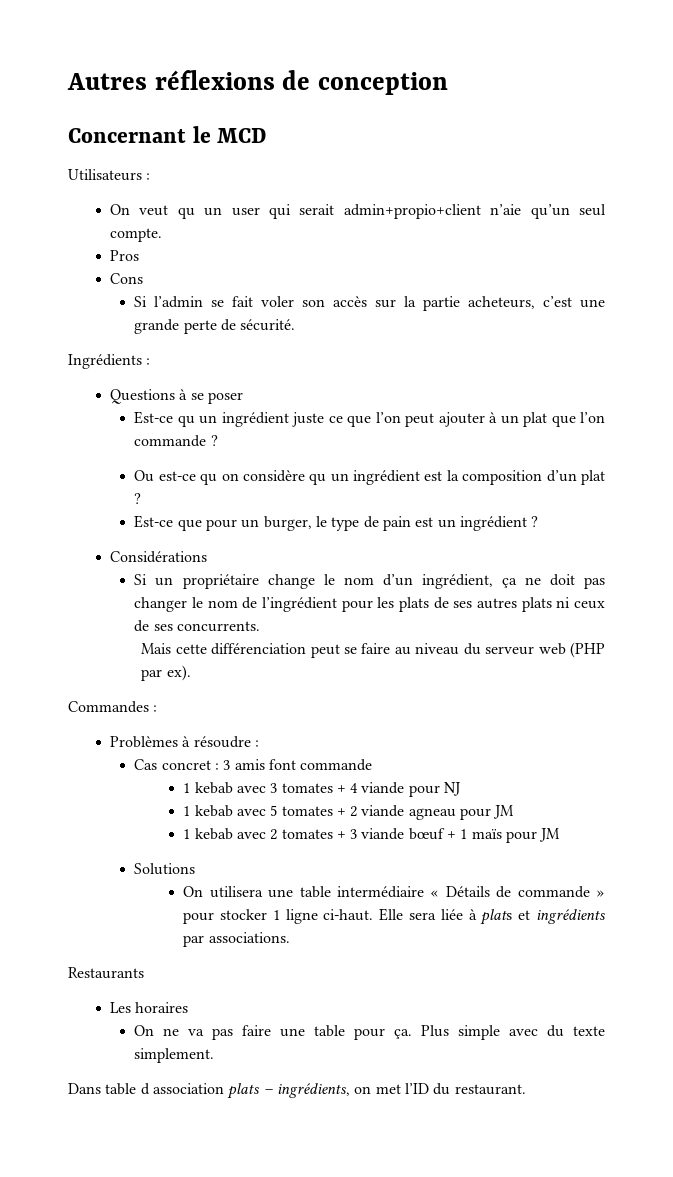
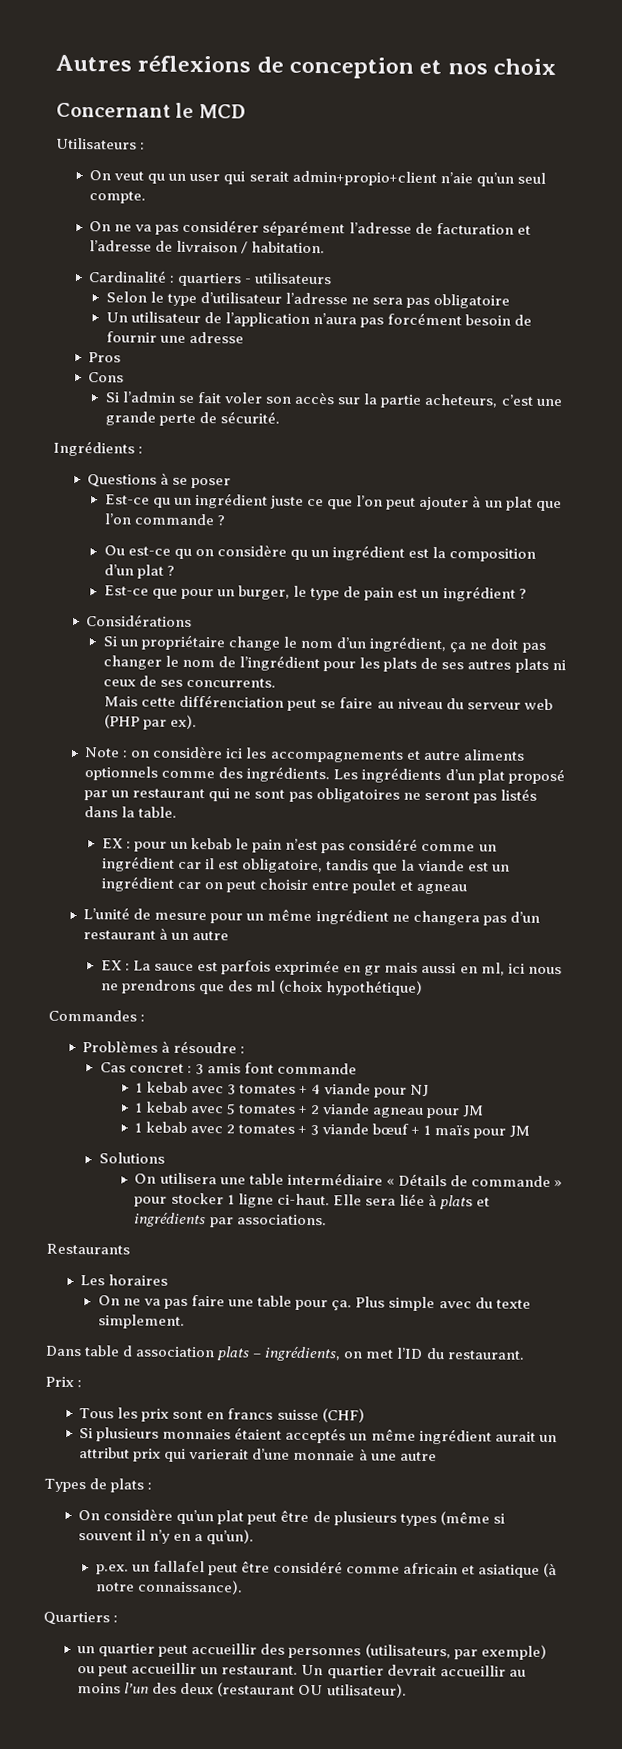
(449, 83) none -> [419,58,557,76] et nos choix
(163, 235) none -> [89,219,531,237] [89,240,326,254] [88,270,333,287] [105,291,511,309] [105,311,533,328] [105,331,245,344] // On ne va pas considérer séparément l’adresse de facturation et l’adresse de livraison / habitation. // Cardinalité : quartiers - utilisateurs // Selon le type d’utilisateur l’adresse ne sera pas obligatoire // Un utilisateur de l’application n’aura pas forcément besoin de fournir une adresse
(191, 673) none -> [84,745,525,763] [84,766,565,785] [84,788,537,804] [84,806,178,818] [101,837,497,854] [101,856,511,874] [100,876,468,895] [83,907,540,926] [83,927,230,941] [100,959,562,976] [100,979,424,996] // Note : on considère ici les accompagnements et autre aliments optionnels comme des ingrédients. Les ingrédients d’un plat proposé par un restaurant qui ne sont pas obligatoires ne seront pas listés dans la table. // EX : pour un kebab le pain n’est pas considéré comme un ingrédient car il est obligatoire, tandis que la viande est un ingrédient car on peut choisir entre poulet et agneau // L’unité de mesure pour un même ingrédient ne changera pas d’un restaurant à un autre // EX : La sauce est parfois exprimée en gr mais aussi en ml, ici nous ne prendrons que des ml (choix hypothétique)
(526, 1089) none -> [45,1376,83,1388] [79,1407,365,1423] [79,1427,557,1445] [79,1447,437,1462] [44,1478,153,1493] [78,1508,505,1527] [78,1529,255,1545] [95,1560,558,1578] [94,1579,244,1595] [43,1611,119,1626] [77,1643,547,1660] [77,1662,526,1679] [77,1682,407,1698] // Prix : // Tous les prix sont en francs suisse (CHF) // Si plusieurs monnaies étaient acceptés un même ingrédient aurait un attribut prix qui varierait d’une monnaie à une autre // Types de plats : // On considère qu’un plat peut être de plusieurs types (même si souvent il n’y en a qu’un). // p.ex. un fallafel peut être considéré comme africain et asiatique (à notre connaissance). // Quartiers : // un quartier peut accueillir des personnes (utilisateurs, par exemple) ou peut accueillir un restaurant. Un quartier devrait accueillir au moins l’un des deux (restaurant OU utilisateur).

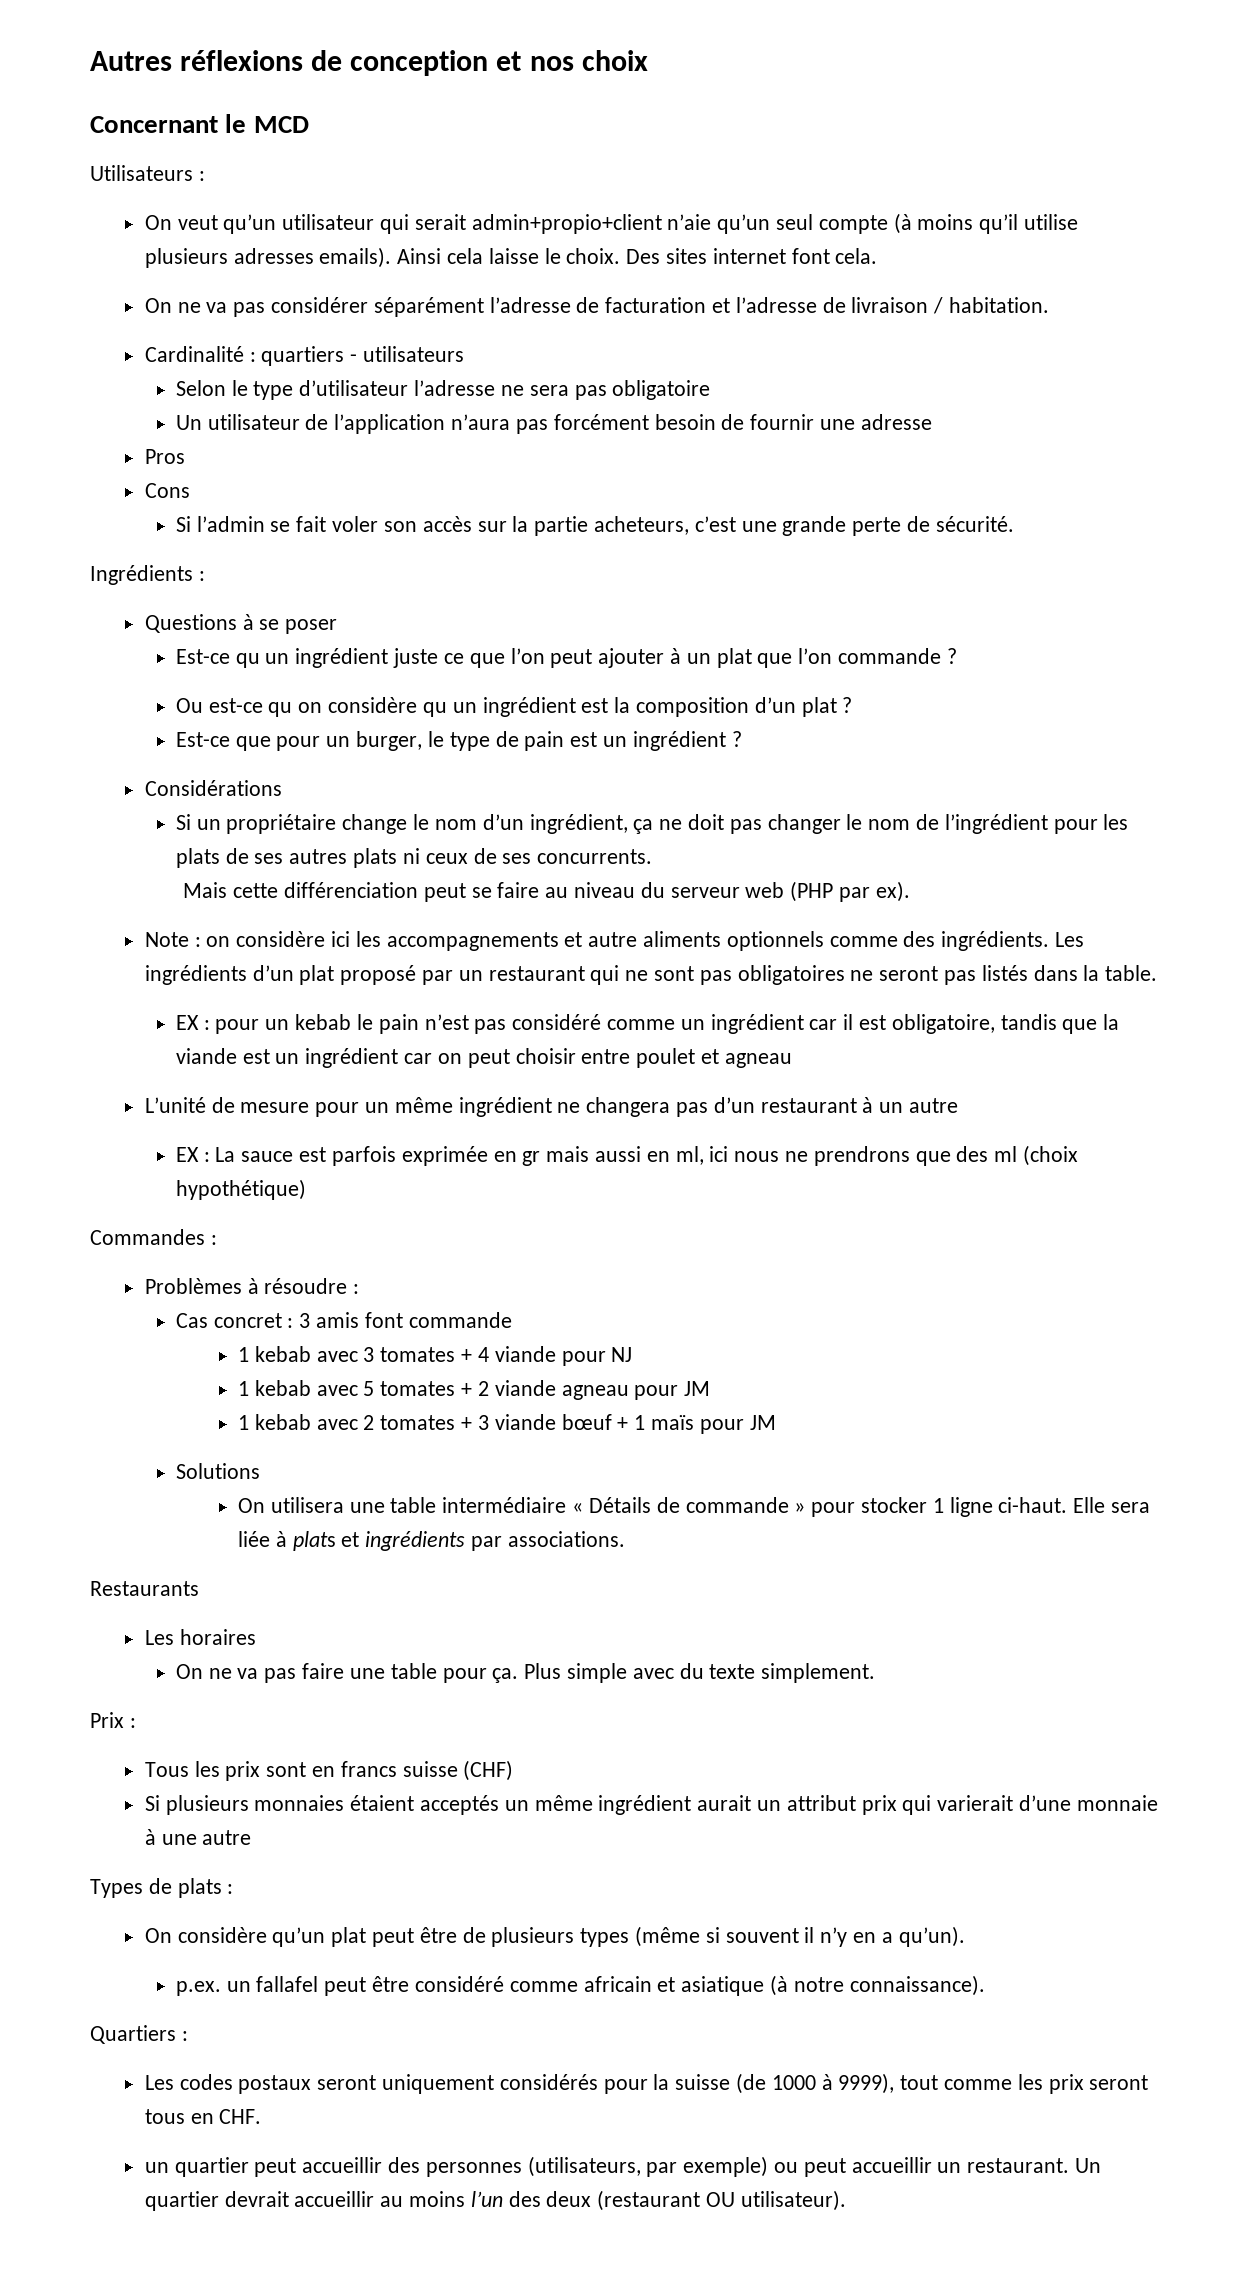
[147,173,221,184] qu un user -> [223,214,375,234] qu’un utilisateur
[89,191,147,204] compte. -> [818,213,1079,234] [144,247,878,268] compte (à moins qu’il utilise plusieurs adresses emails). Ainsi cela laisse le choix. Des sites internet font cela.
[45,1345,525,1362] // Dans table d association plats – ingrédients, on met l’ID du restaurant. -> (876, 1673) none
(119, 1619) none -> [144,2073,1149,2094] [144,2109,262,2124] // Les codes postaux seront uniquement considérés pour la suisse (de 1000 à 9999), tout comme les prix seront tous en CHF.

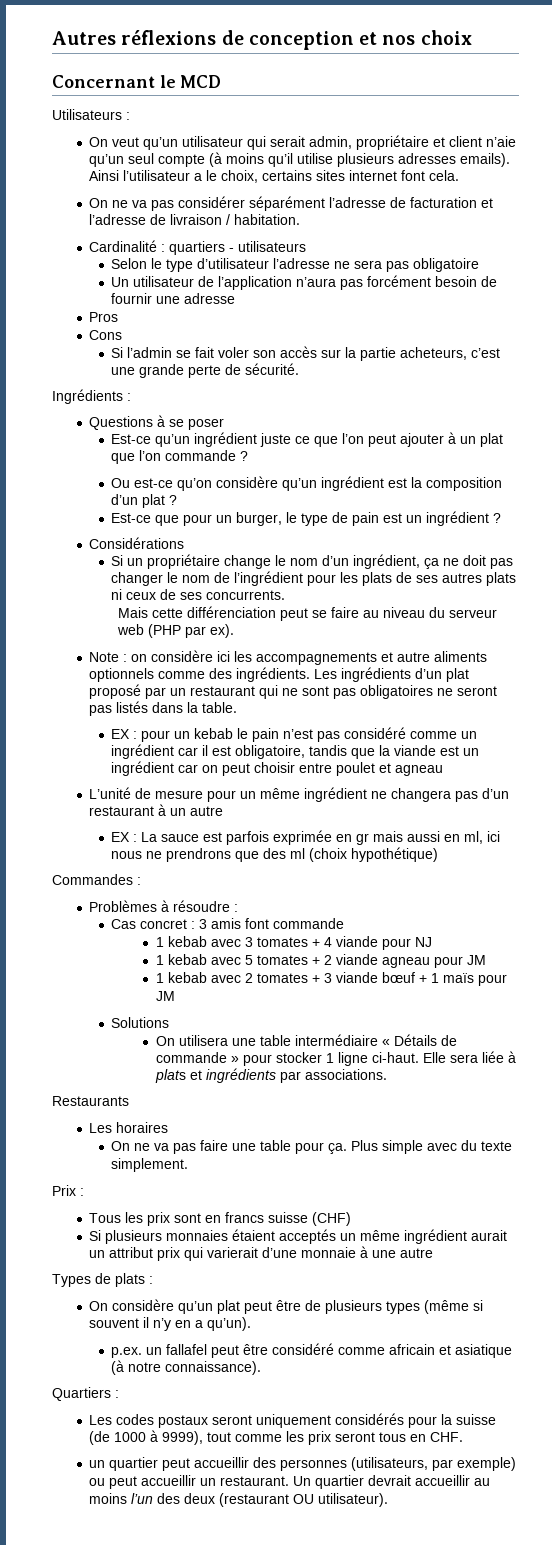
[471,214,662,234] admin+propio+client -> [309,135,483,150] admin, propriétaire et client
[446,248,661,264] cela laisse le choix. Des -> [123,170,313,183] l’utilisateur a le choix, certains
[235,653,290,668] qu un -> [155,434,191,447] qu’un
[268,697,477,717] qu on considère qu un -> [177,476,318,491] qu’on considère qu’un

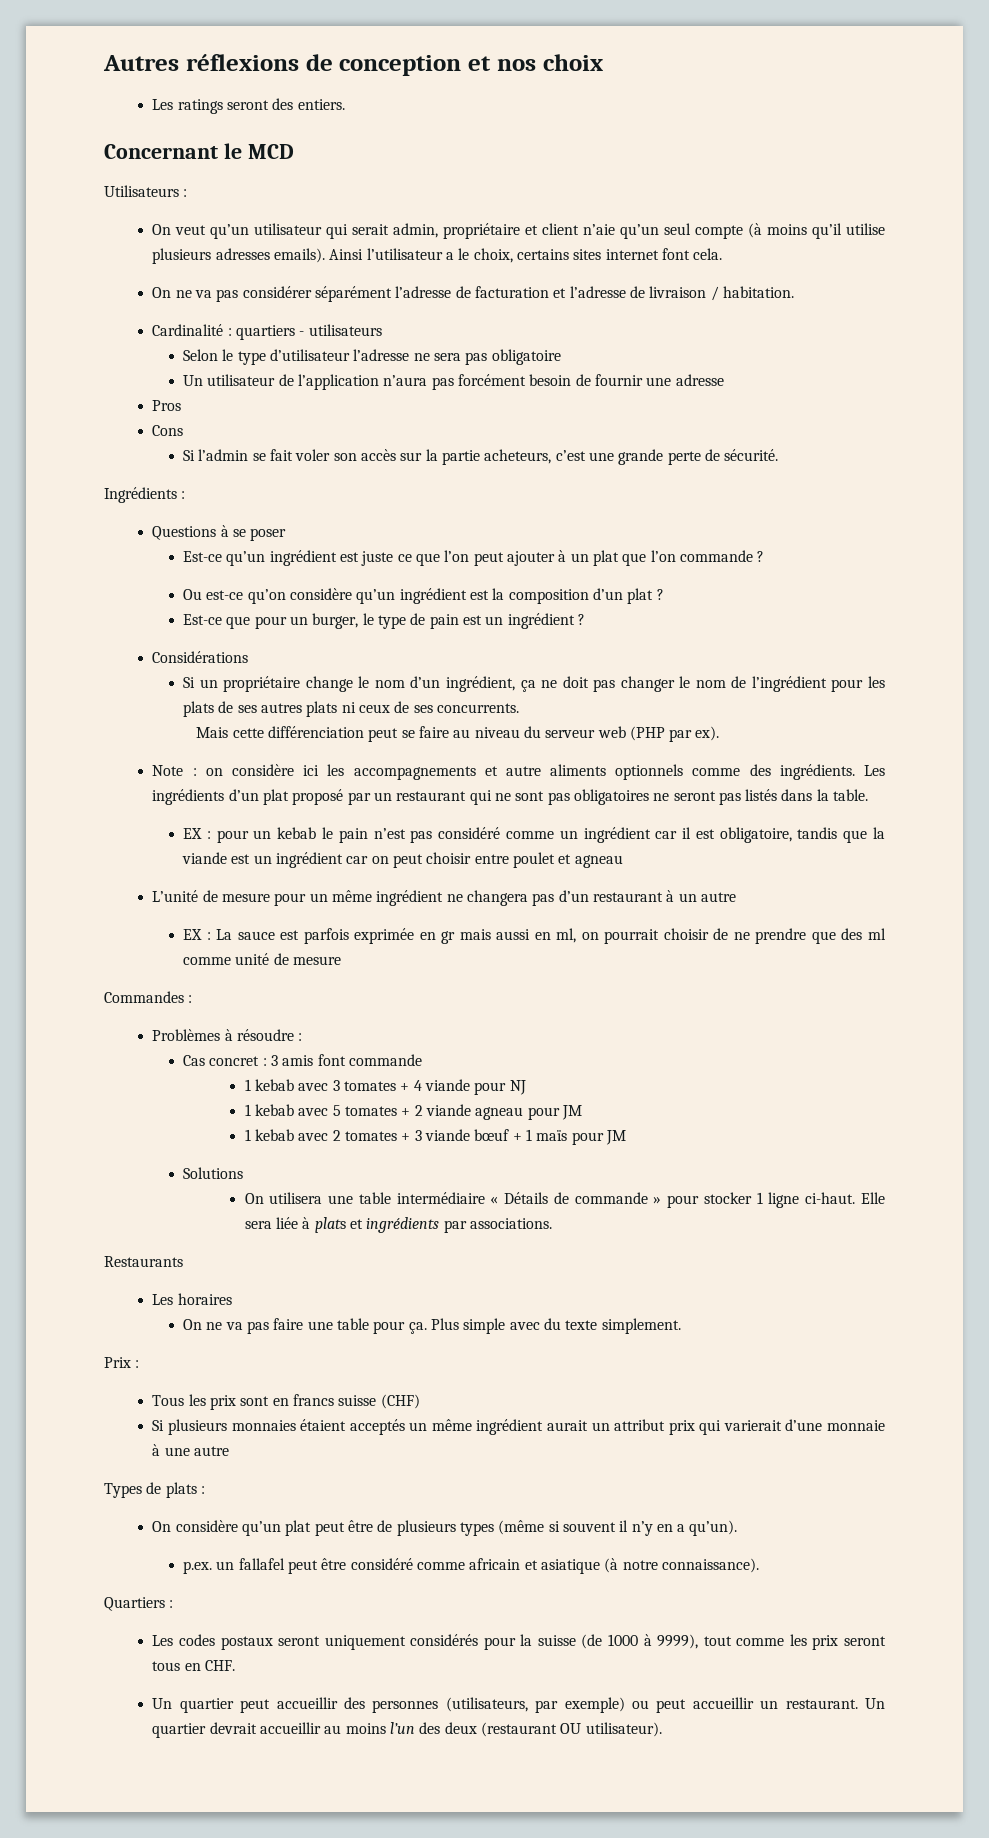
(472, 37) none -> [152,98,345,114] // Les ratings seront des entiers.
(258, 439) none -> [340,552,360,562] est
[487,831,501,842] [111,847,439,862] ici nous ne prendrons que des ml (choix hypothétique) -> [581,928,887,944] [183,953,342,965] on pourrait choisir de ne prendre que des ml comme unité de mesure
[89,1460,106,1468] un -> [152,1698,173,1709] Un

